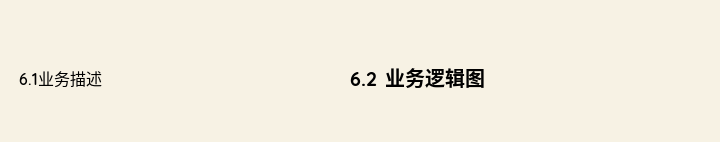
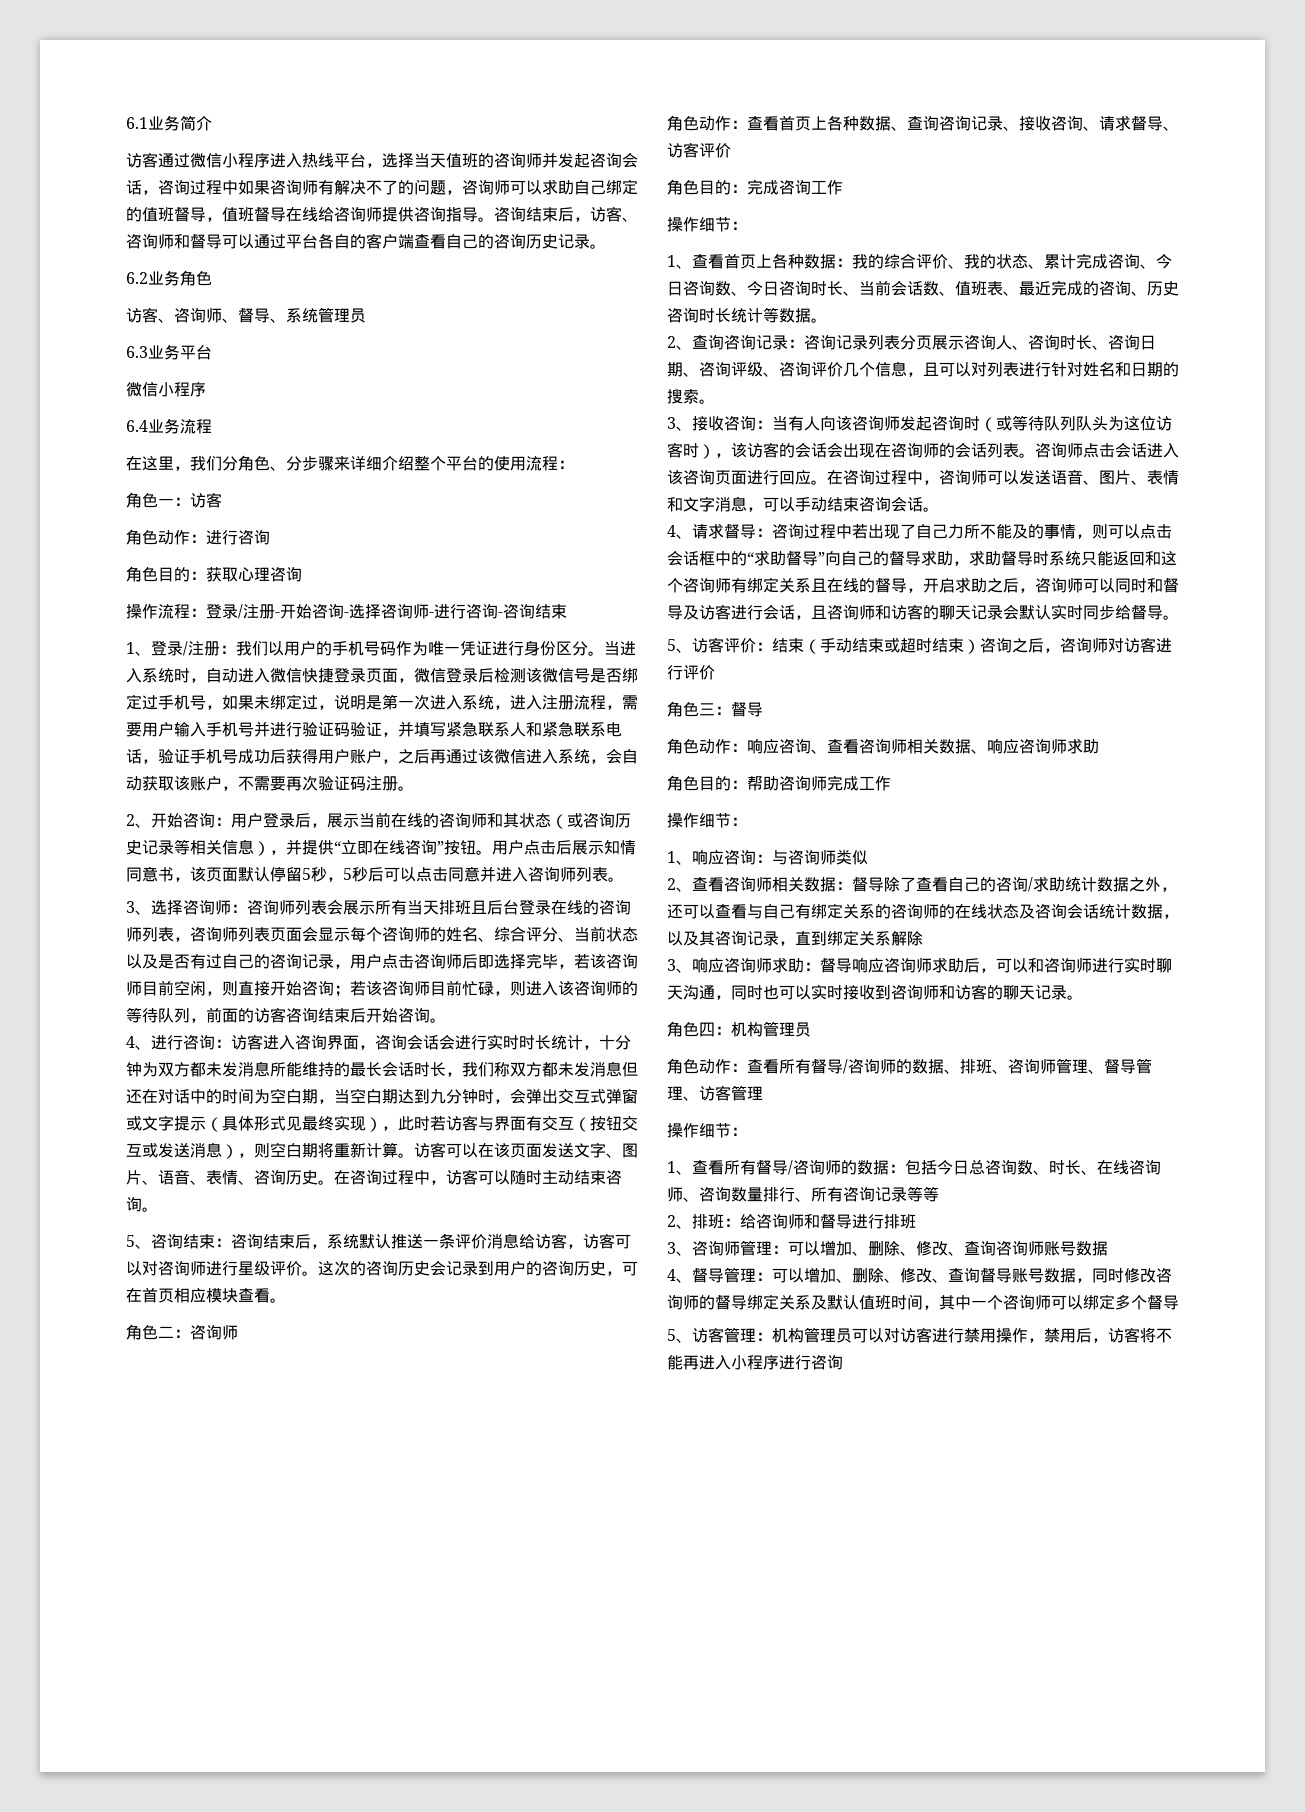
[70,71,102,88] [350,68,485,89] 描述 // 6.2业务逻辑图 -> [180,115,212,131] [126,152,638,168] [126,179,638,195] [126,206,638,222] [126,233,606,249] [126,270,212,286] [126,307,366,323] [126,344,212,360] [126,382,206,397] [126,418,212,434] [126,455,574,471] [126,492,222,508] [126,529,270,545] [126,566,302,582] [126,603,567,619] [126,640,636,656] [126,668,638,683] [126,694,638,710] [126,721,622,737] [126,748,638,764] [126,775,414,791] [126,812,631,829] [126,839,636,856] [126,866,624,882] [126,899,631,915] [126,926,638,942] [126,953,638,969] [126,980,638,997] [126,1007,446,1023] [126,1034,631,1050] [126,1061,638,1077] [126,1088,638,1104] [126,1115,638,1132] [126,1142,638,1159] [126,1169,622,1185] [126,1196,158,1212] [126,1233,631,1249] [126,1260,638,1276] [126,1288,286,1303] [126,1324,238,1340] [667,115,1179,131] [667,142,731,158] [667,179,843,195] [667,217,747,232] [667,253,1172,269] [667,280,1179,296] [667,307,827,323] [667,334,1156,350] [667,361,1179,377] [667,389,715,404] [667,415,1172,432] [667,442,1179,459] [667,469,1179,485] [667,496,939,512] [667,523,1172,539] [667,550,1177,566] [667,577,1179,593] [667,604,1179,620] [667,637,1172,654] [667,665,715,680] [667,701,763,717] [667,738,1099,754] [667,775,891,791] [667,813,747,828] [667,849,868,865] [667,876,1177,892] [667,903,1179,919] [667,930,923,946] [667,957,1172,973] [667,984,1083,1000] [667,1021,811,1037] [667,1058,1152,1074] [667,1085,763,1101] [667,1123,747,1138] [667,1159,1161,1175] [667,1186,939,1202] [667,1213,916,1229] [667,1240,1108,1256] [667,1267,1172,1283] [667,1294,1179,1310] [667,1327,1172,1343] [667,1354,843,1370] 简介 // 访客通过微信小程序进入热线平台，选择当天值班的咨询师并发起咨询会话，咨询过程中如果咨询师有解决不了的问题，咨询师可以求助自己绑定的值班督导，值班督导在线给咨询师提供咨询指导。咨询结束后，访客、咨询师和督导可以通过平台各自的客户端查看自己的咨询历史记录。 // 6.2业务角色 // 访客、咨询师、督导、系统管理员 // 6.3业务平台 // 微信小程序 // 6.4业务流程 // 在这里，我们分角色、分步骤来详细介绍整个平台的使用流程： // 角色一：访客 // 角色动作：进行咨询 // 角色目的：获取心理咨询 // 操作流程：登录/注册-开始咨询-选择咨询师-进行咨询-咨询结束 // 1、登录/注册：我们以用户的手机号码作为唯一凭证进行身份区分。当进入系统时，自动进入微信快捷登录页面，微信登录后检测该微信号是否绑定过手机号，如果未绑定过，说明是第一次进入系统，进入注册流程，需要用户输入手机号并进行验证码验证，并填写紧急联系人和紧急联系电话，验证手机号成功后获得用户账户，之后再通过该微信进入系统，会自动获取该账户，不需要再次验证码注册。 // 2、开始咨询：用户登录后，展示当前在线的咨询师和其状态（或咨询历史记录等相关信息），并提供“立即在线咨询”按钮。用户点击后展示知情同意书，该页面默认停留5秒，5秒后可以点击同意并进入咨询师列表。 // 3、选择咨询师：咨询师列表会展示所有当天排班且后台登录在线的咨询师列表，咨询师列表页面会显示每个咨询师的姓名、综合评分、当前状态以及是否有过自己的咨询记录，用户点击咨询师后即选择完毕，若该咨询师目前空闲，则直接开始咨询；若该咨询师目前忙碌，则进入该咨询师的等待队列，前面的访客咨询结束后开始咨询。 // 4、进行咨询：访客进入咨询界面，咨询会话会进行实时时长统计，十分钟为双方都未发消息所能维持的最长会话时长，我们称双方都未发消息但还在对话中的时间为空白期，当空白期达到九分钟时，会弹出交互式弹窗或文字提示（具体形式见最终实现），此时若访客与界面有交互（按钮交互或发送消息），则空白期将重新计算。访客可以在该页面发送文字、图片、语音、表情、咨询历史。在咨询过程中，访客可以随时主动结束咨询。 // 5、咨询结束：咨询结束后，系统默认推送一条评价消息给访客，访客可以对咨询师进行星级评价。这次的咨询历史会记录到用户的咨询历史，可在首页相应模块查看。 // 角色二：咨询师 // 角色动作：查看首页上各种数据、查询咨询记录、接收咨询、请求督导、访客评价 // 角色目的：完成咨询工作 // 操作细节： // 1、查看首页上各种数据：我的综合评价、我的状态、累计完成咨询、今日咨询数、今日咨询时长、当前会话数、值班表、最近完成的咨询、历史咨询时长统计等数据。 // 2、查询咨询记录：咨询记录列表分页展示咨询人、咨询时长、咨询日期、咨询评级、咨询评价几个信息，且可以对列表进行针对姓名和日期的搜索。 // 3、接收咨询：当有人向该咨询师发起咨询时（或等待队列队头为这位访客时），该访客的会话会出现在咨询师的会话列表。咨询师点击会话进入该咨询页面进行回应。在咨询过程中，咨询师可以发送语音、图片、表情和文字消息，可以手动结束咨询会话。 // 4、请求督导：咨询过程中若出现了自己力所不能及的事情，则可以点击会话框中的“求助督导”向自己的督导求助，求助督导时系统只能返回和这个咨询师有绑定关系且在线的督导，开启求助之后，咨询师可以同时和督导及访客进行会话，且咨询师和访客的聊天记录会默认实时同步给督导。 // 5、访客评价：结束（手动结束或超时结束）咨询之后，咨询师对访客进行评价 // 角色三：督导 // 角色动作：响应咨询、查看咨询师相关数据、响应咨询师求助 // 角色目的：帮助咨询师完成工作 // 操作细节： // 1、响应咨询：与咨询师类似 // 2、查看咨询师相关数据：督导除了查看自己的咨询/求助统计数据之外，还可以查看与自己有绑定关系的咨询师的在线状态及咨询会话统计数据，以及其咨询记录，直到绑定关系解除 // 3、响应咨询师求助：督导响应咨询师求助后，可以和咨询师进行实时聊天沟通，同时也可以实时接收到咨询师和访客的聊天记录。 // 角色四：机构管理员 // 角色动作：查看所有督导/咨询师的数据、排班、咨询师管理、督导管理、访客管理 // 操作细节： // 1、查看所有督导/咨询师的数据：包括今日总咨询数、时长、在线咨询师、咨询数量排行、所有咨询记录等等 // 2、排班：给咨询师和督导进行排班 // 3、咨询师管理：可以增加、删除、修改、查询咨询师账号数据 // 4、督导管理：可以增加、删除、修改、查询督导账号数据，同时修改咨询师的督导绑定关系及默认值班时间，其中一个咨询师可以绑定多个督导 // 5、访客管理：机构管理员可以对访客进行禁用操作，禁用后，访客将不能再进入小程序进行咨询

